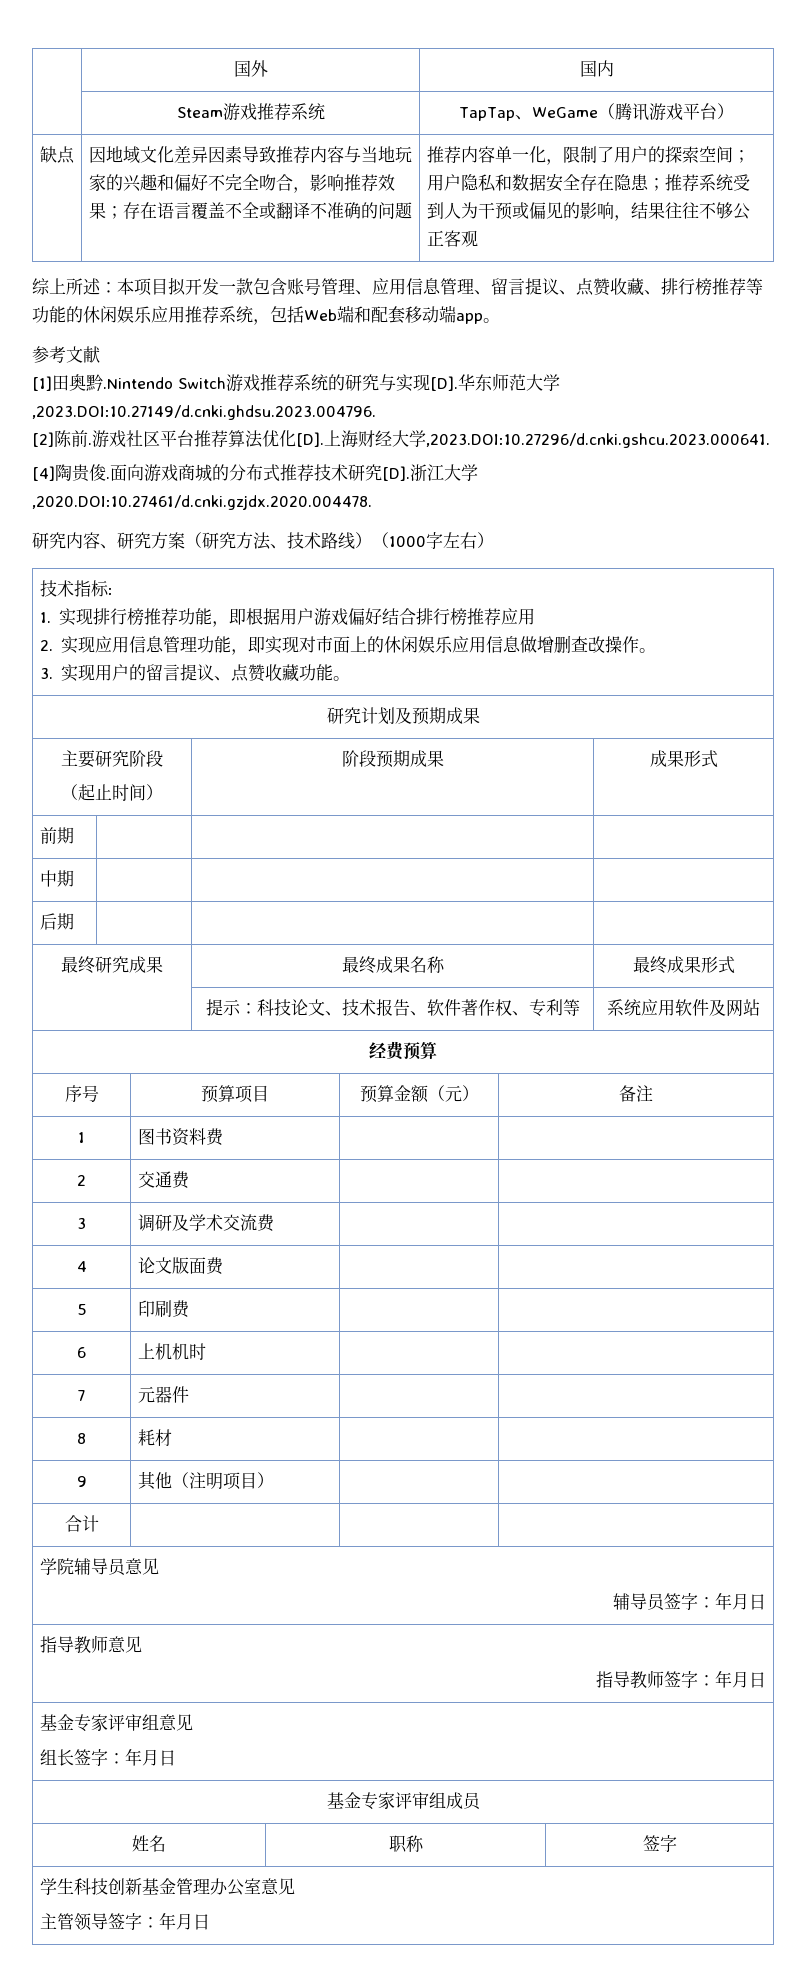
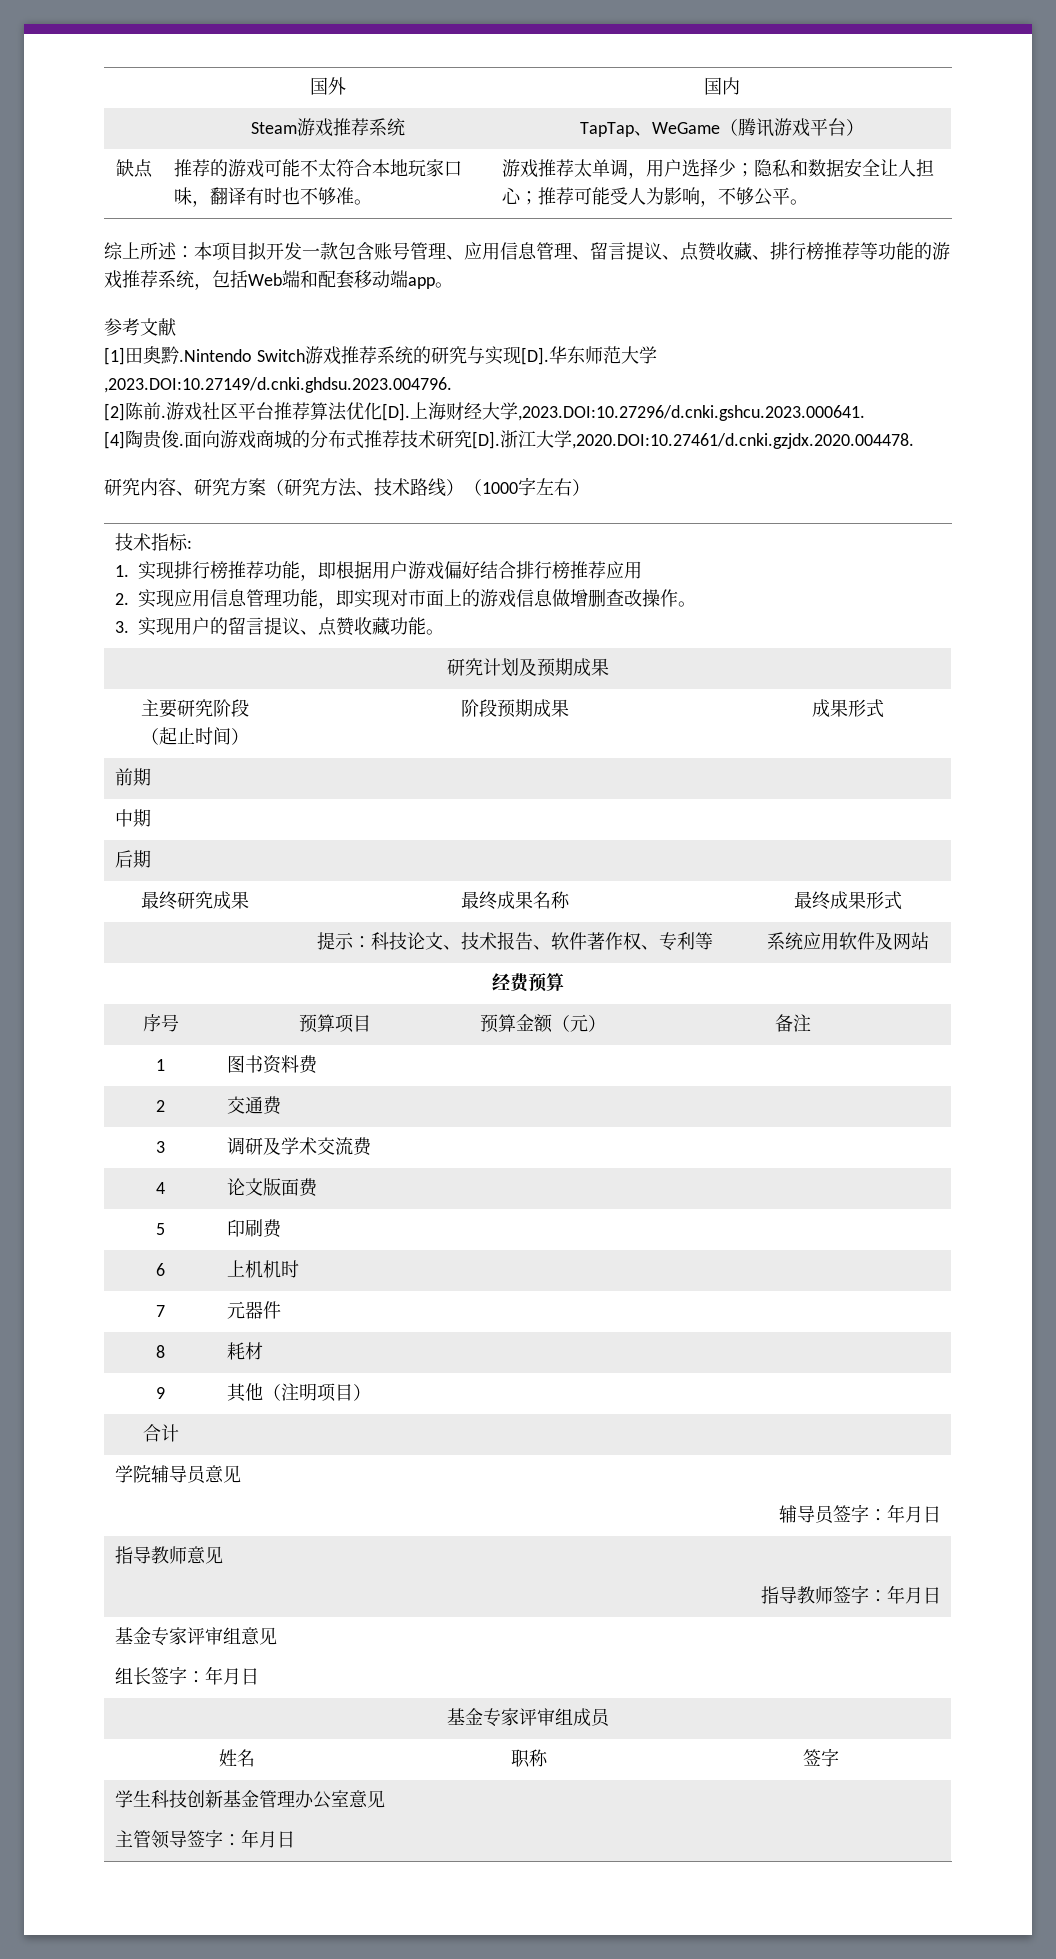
[88,146,412,164] [88,174,395,193] [88,202,412,219] [426,146,750,165] [426,174,750,192] [426,202,750,221] [426,230,478,247] 因地域文化差异因素导致推荐内容与当地玩家的兴趣和偏好不完全吻合，影响推荐效果；存在语言覆盖不全或翻译不准确的问题 | 推荐内容单一化，限制了用户的探索空间；用户隐私和数据安全存在隐患；推荐系统受到人为干预或偏见的影响，结果往往不够公正客观 -> [173,159,462,178] [173,187,372,207] [501,158,934,179] [501,187,808,207] 推荐的游戏可能不太符合本地玩家口味，翻译有时也不够准。 | 游戏推荐太单调，用户选择少；隐私和数据安全让人担心；推荐可能受人为影响，不够公平。
[83,305,185,323] 休闲娱乐应用 -> [932,242,950,260] [104,270,122,289] 游戏
[384,635,487,653] 休闲娱乐应用 -> [479,589,516,608] 游戏

